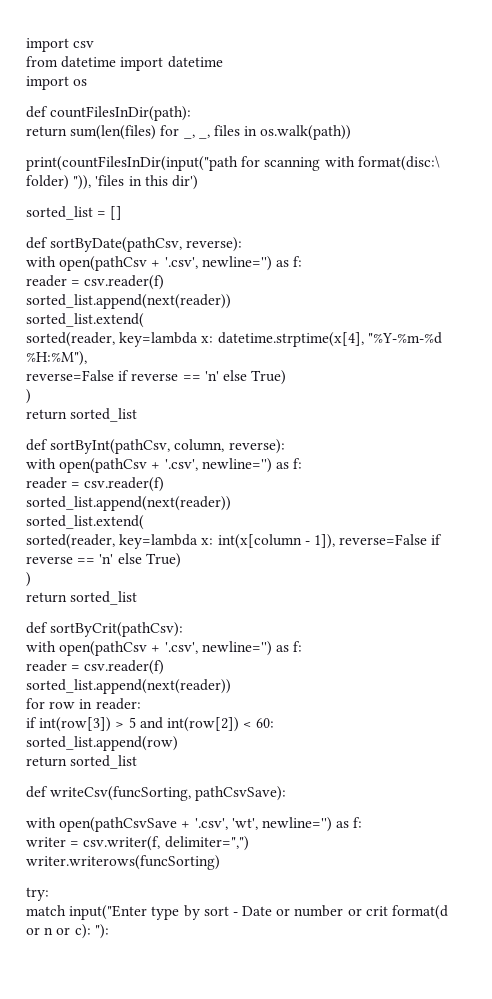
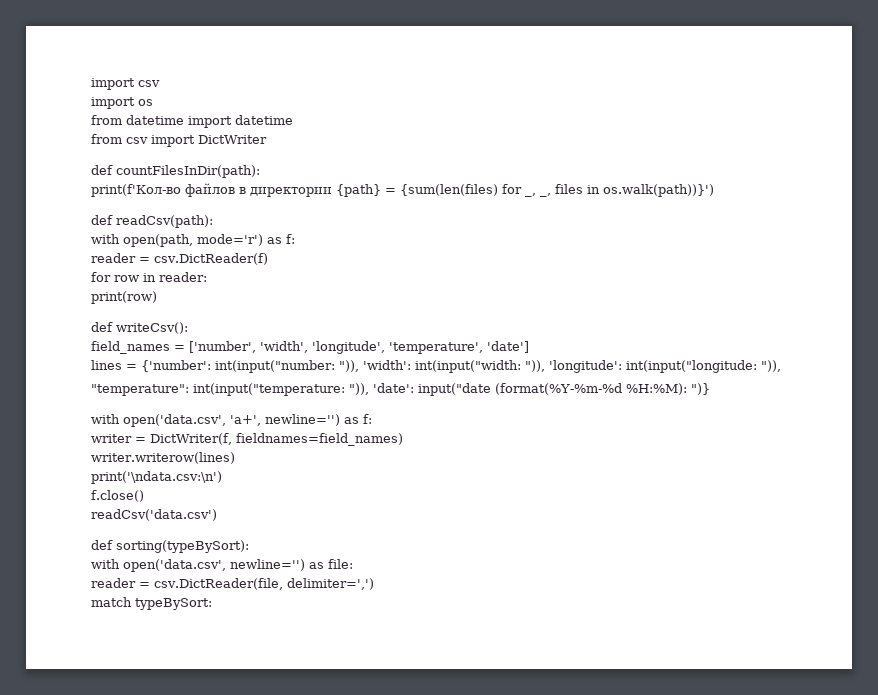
(95, 44) none -> [91,97,153,109] // import os
[26,76,88,90] [26,106,192,121] [26,125,157,140] import os // def countFilesInDir(path): // return sum(len(files) -> [91,134,267,147] [91,165,260,178] [91,183,498,197] from csv import DictWriter // def countFilesInDir(path): // print(f'Кол-во файлов в директории {path} = {sum(len(files)
[260,125,352,140] [26,155,440,171] [26,175,198,190] [26,206,123,220] [26,237,243,252] [26,256,303,271] [26,275,165,290] [26,294,231,309] [26,313,144,328] [26,332,442,347] [26,351,87,366] [26,370,287,385] [26,389,31,404] [26,408,138,422] [26,439,285,454] [26,458,303,473] [26,477,165,492] [26,496,231,511] [26,515,144,530] [26,534,443,549] [26,553,181,568] [26,572,31,587] [26,591,138,605] [26,622,184,637] [26,641,303,656] [26,660,165,675] [26,679,231,694] [26,698,141,710] [26,717,275,732] [26,736,178,751] [26,755,138,769] [26,786,287,801] [26,817,258,832] os.walk(path)) // print(countFilesInDir(input("path for scanning with format(disc:\ folder) ")), 'files in this dir') // sorted_list = [] // def sortByDate(pathCsv, reverse): // with open(pathCsv + '.csv', newline='') as f: // reader = csv.reader(f) // sorted_list.append(next(reader)) // sorted_list.extend( // sorted(reader, key=lambda x: datetime.strptime(x[4], "%Y-%m-%d %H:%M"), // reverse=False if reverse == 'n' else True) // ) // return sorted_list // def sortByInt(pathCsv, column, reverse): // with open(pathCsv + '.csv', newline='') as f: // reader = csv.reader(f) // sorted_list.append(next(reader)) // sorted_list.extend( // sorted(reader, key=lambda x: int(x[column - 1]), reverse=False if reverse == 'n' else True) // ) // return sorted_list // def sortByCrit(pathCsv): // with open(pathCsv + '.csv', newline='') as f: // reader = csv.reader(f) // sorted_list.append(next(reader)) // for row in reader: // if int(row[3]) > 5 and int(row[2]) < 60: // sorted_list.append(row) // return sorted_list // def writeCsv(funcSorting, pathCsvSave): // with open(pathCsvSave + '.csv', 'wt', -> [603,184,714,197] [91,215,213,228] [91,234,295,247] [91,253,268,265] [91,272,207,282] [91,291,157,304] [91,322,188,334] [91,341,529,354] [91,360,781,373] [91,383,710,396] [91,414,261,427] os.walk(path))}') // def readCsv(path): // with open(path, mode='r') as f: // reader = csv.DictReader(f) // for row in reader: // print(row) // def writeCsv(): // field_names = ['number', 'width', 'longitude', 'temperature', 'date'] // lines = {'number': int(input("number: ")), 'width': int(input("width: ")), 'longitude': int(input("longitude: ")), // "temperature": int(input("temperature: ")), 'date': input("date (format(%Y-%m-%d %H:%M): ")} // with open('data.csv', 'a+',
[83,836,249,851] [26,855,220,870] [26,887,49,901] [26,905,449,920] [26,924,109,939] csv.writer(f, delimiter=",") // writer.writerows(funcSorting) // try: // match input("Enter type by sort - Date or number or crit format(d or n or c): "): -> [150,433,403,446] [91,452,235,464] [91,471,222,484] [91,490,144,502] [91,509,217,521] [91,540,249,553] [91,559,353,572] [91,578,374,590] [91,597,212,610] DictWriter(f, fieldnames=field_names) // writer.writerow(lines) // print('\ndata.csv:\n') // f.close() // readCsv('data.csv') // def sorting(typeBySort): // with open('data.csv', newline='') as file: // reader = csv.DictReader(file, delimiter=',') // match typeBySort:

